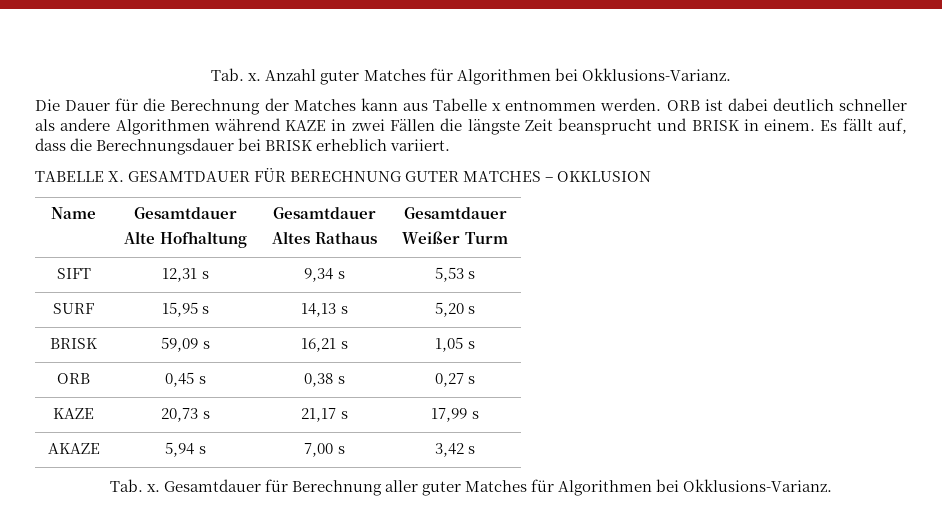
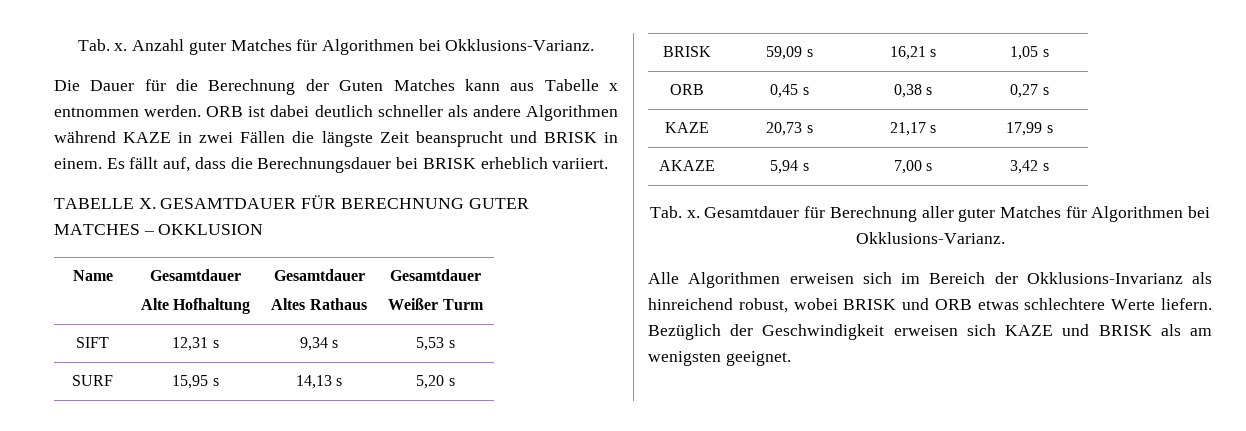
(289, 104) none -> [339,80,384,91] Guten
(833, 485) none -> [648,272,1212,288] [648,298,1212,313] [648,324,1212,340] [648,351,791,366] // Alle Algorithmen erweisen sich im Bereich der Okklusions-Invarianz als hinreichend robust, wobei BRISK und ORB etwas schlechtere Werte liefern. Bezüglich der Geschwindigkeit erweisen sich KAZE und BRISK als am wenigsten geeignet.

